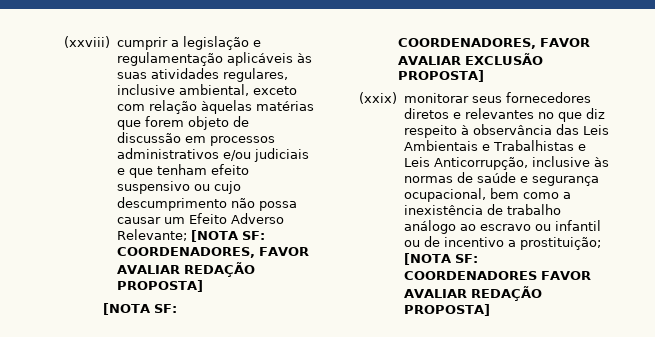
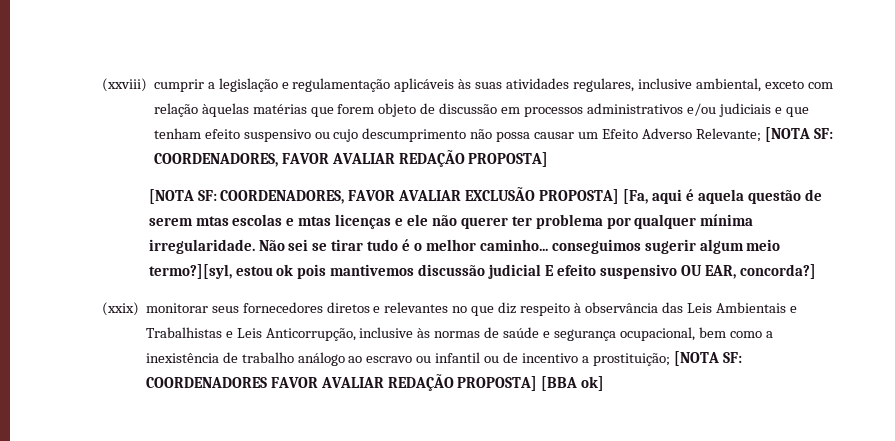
(485, 76) none -> [622,189,822,204] [148,214,754,229] [148,239,781,254] [148,264,816,279] [Fa, aqui é aquela questão de serem mtas escolas e mtas licenças e ele não querer ter problema por qualquer mínima irregularidade. Não sei se tirar tudo é o melhor caminho... conseguimos sugerir algum meio termo?][syl, estou ok pois mantivemos discussão judicial E efeito suspensivo OU EAR, concorda?]
(490, 310) none -> [541,376,605,391] [BBA ok]

